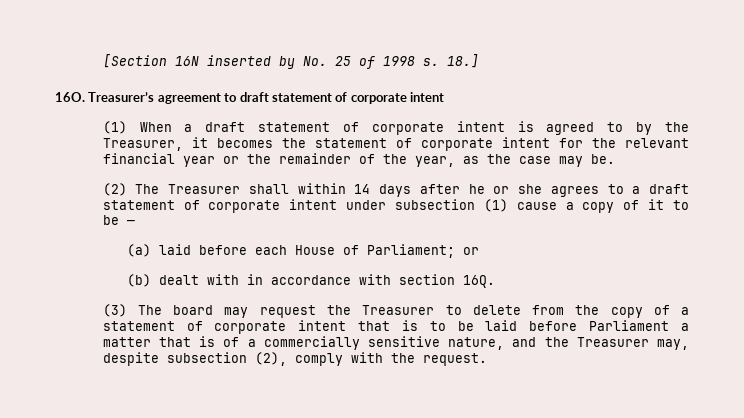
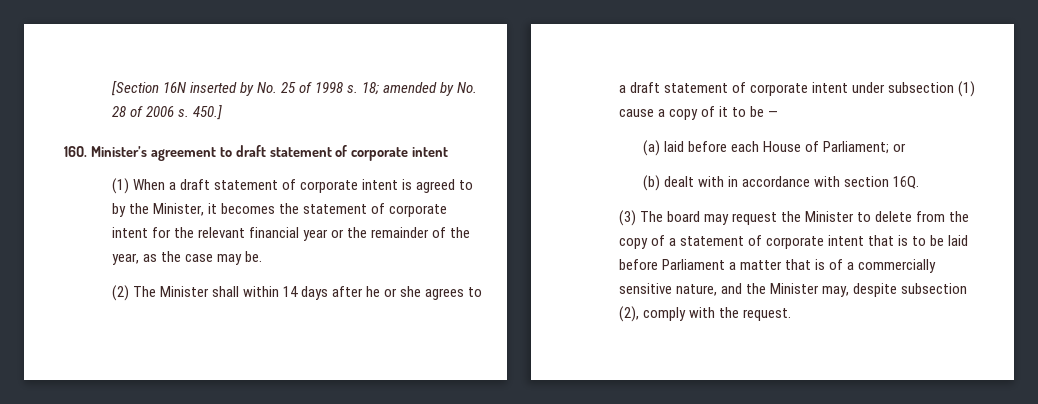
[446,54,479,68] 18.] -> [362,82,478,96] [111,105,223,120] 18; amended by No. 28 of 2006 s. 450.]
[88,92,155,102] Treasurer’s -> [90,146,147,157] Minister’s
[102,138,183,151] Treasurer, -> [152,203,204,216] Minister,
[168,184,241,194] Treasurer -> [159,286,209,297] Minister
[362,305,435,315] Treasurer -> [805,211,855,222] Minister
[576,337,649,347] Treasurer -> [770,283,820,294] Minister

